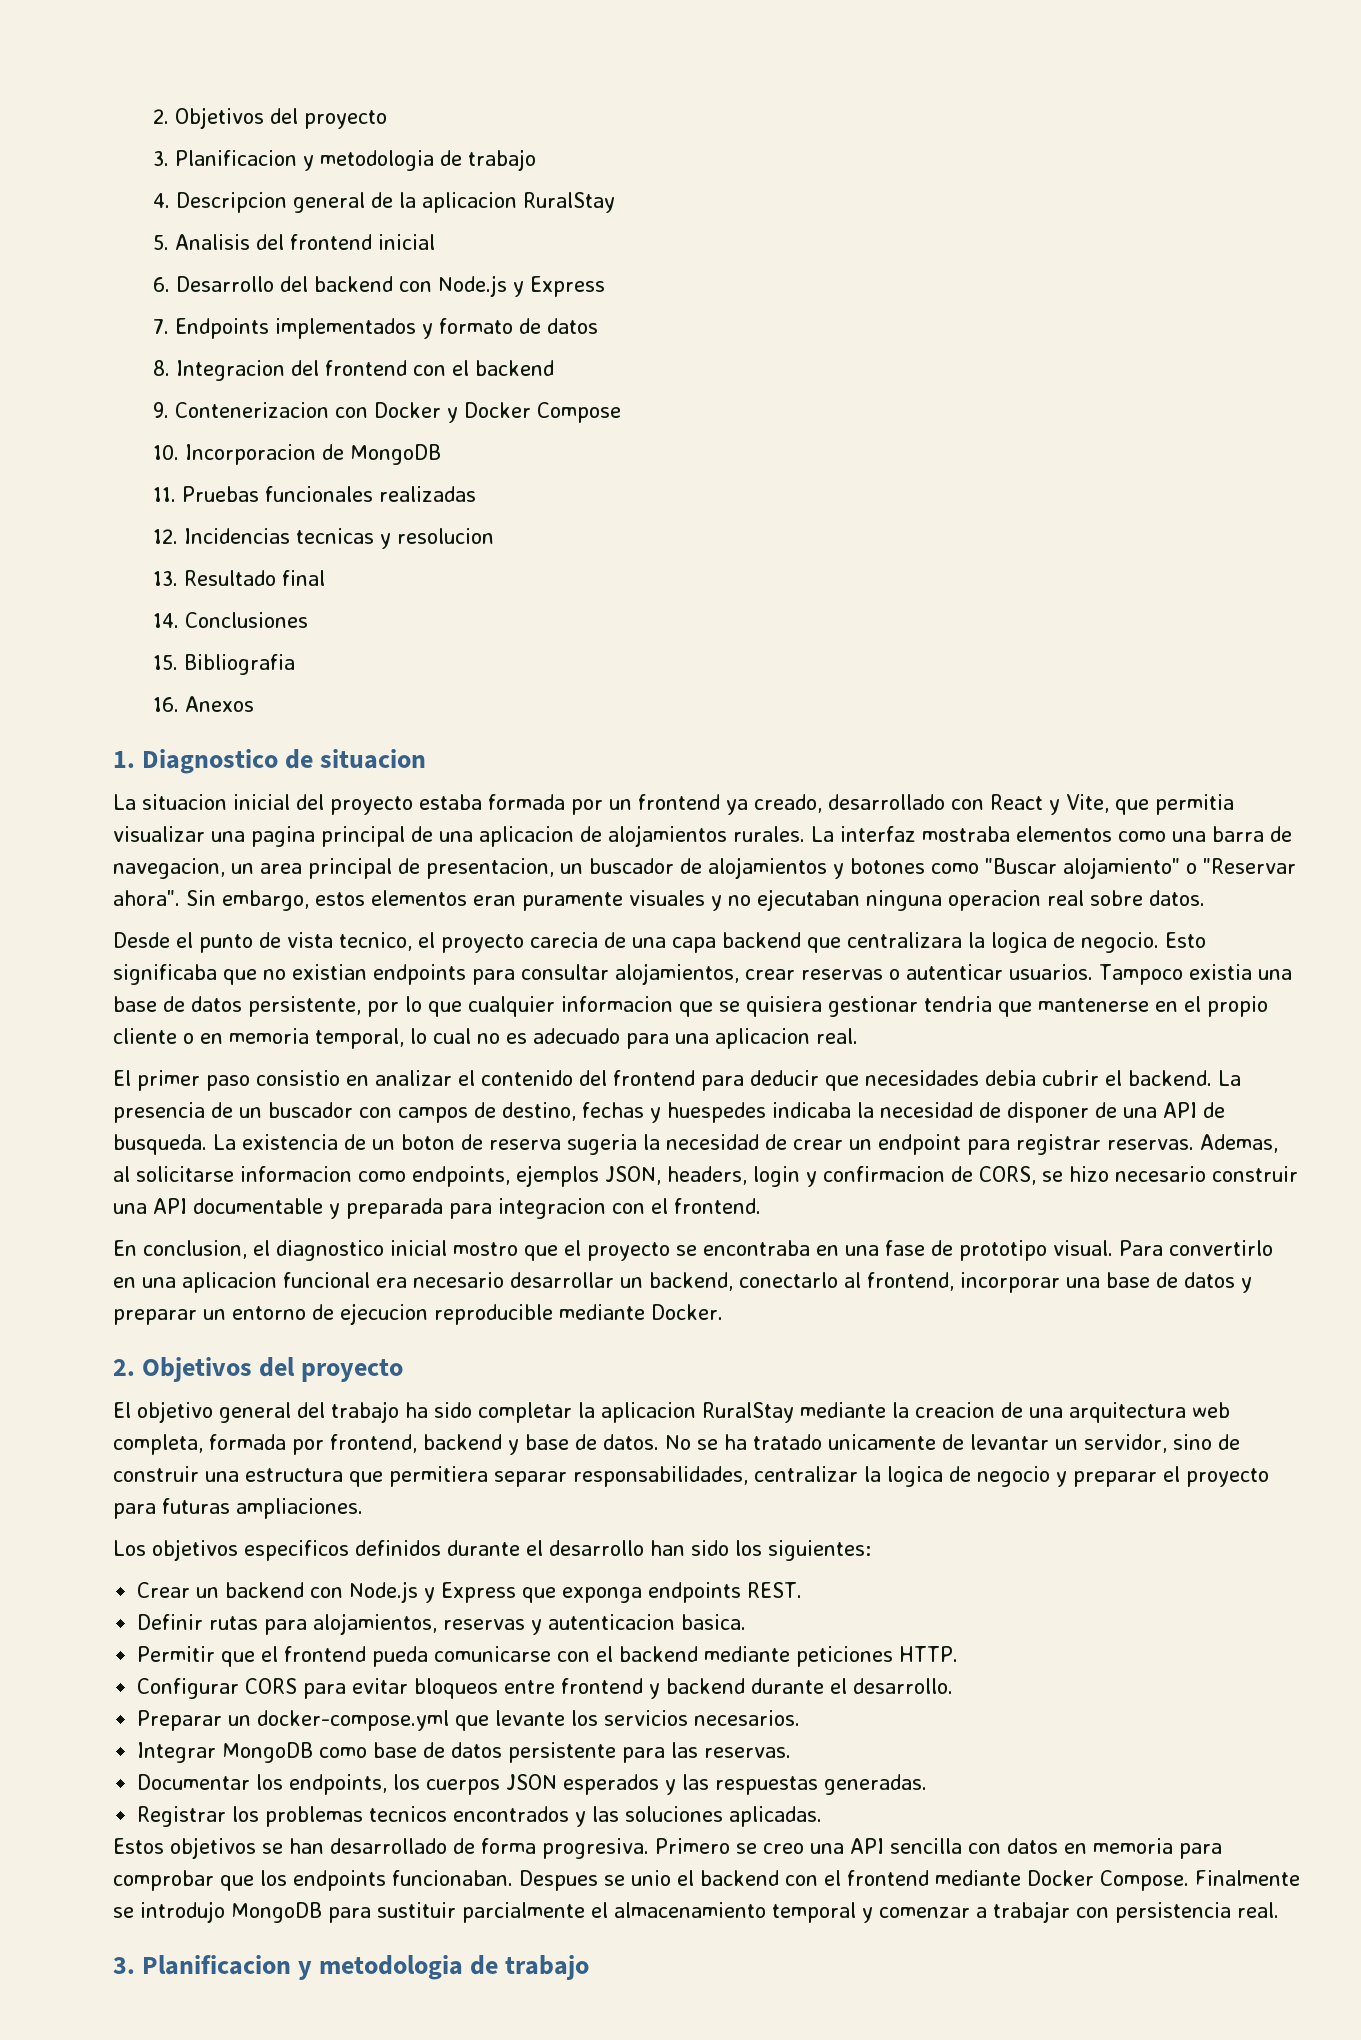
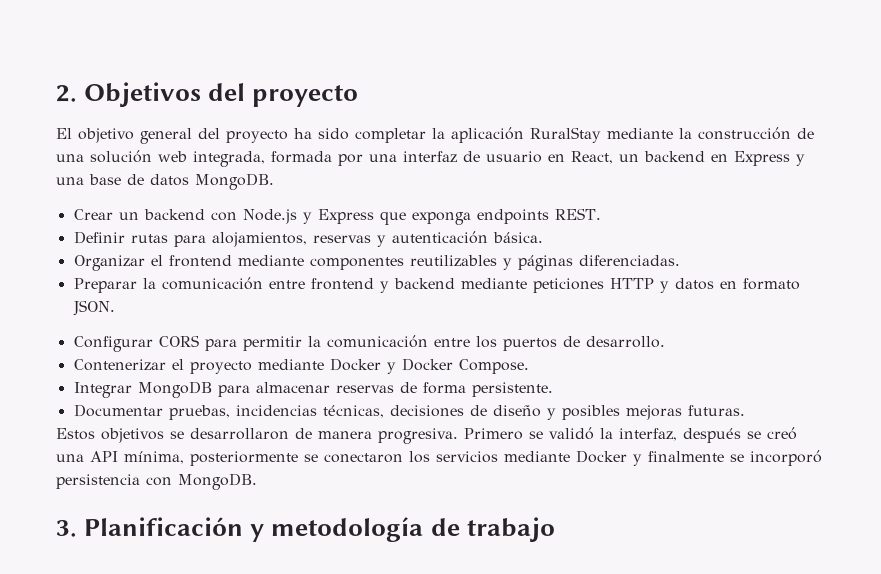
[153,107,388,129] [153,149,537,171] [153,192,616,213] [153,234,436,250] [153,275,606,297] [153,318,599,339] [153,360,555,381] [153,402,622,423] [153,444,442,465] [153,486,477,502] [153,528,495,549] [153,570,326,586] [153,612,309,628] [153,654,296,675] [153,696,255,712] [113,749,427,774] [113,794,1234,815] [113,825,1292,847] [113,857,1296,879] [113,889,1205,911] [113,932,1206,953] [113,963,1292,985] [113,996,1268,1017] [113,1028,858,1049] [113,1070,1241,1091] [113,1102,1225,1123] [113,1134,1278,1155] [113,1165,1298,1187] [113,1198,761,1219] [113,1240,1273,1261] [113,1272,1252,1293] [113,1303,723,1325] [113,1357,404,1382] 2. Objetivos del proyecto // 3. Planificacion y metodologia de trabajo // 4. Descripcion general de la aplicacion RuralStay // 5. Analisis del frontend inicial // 6. Desarrollo del backend con Node.js y Express // 7. Endpoints implementados y formato de datos // 8. Integracion del frontend con el backend // 9. Contenerizacion con Docker y Docker Compose // 10. Incorporacion de MongoDB // 11. Pruebas funcionales realizadas // 12. Incidencias tecnicas y resolucion // 13. Resultado final // 14. Conclusiones // 15. Bibliografia // 16. Anexos // 1. Diagnostico de situacion // La situacion inicial del proyecto estaba formada por un frontend ya creado, desarrollado con React y Vite, que permitia visualizar una pagina principal de una aplicacion de alojamientos rurales. La interfaz mostraba elementos como una barra de navegacion, un area principal de presentacion, un buscador de alojamientos y botones como "Buscar alojamiento" o "Reservar ahora". Sin embargo, estos elementos eran puramente visuales y no ejecutaban ninguna operacion real sobre datos. // Desde el punto de vista tecnico, el proyecto carecia de una capa backend que centralizara la logica de negocio. Esto significaba que no existian endpoints para consultar alojamientos, crear reservas o autenticar usuarios. Tampoco existia una base de datos persistente, por lo que cualquier informacion que se quisiera gestionar tendria que mantenerse en el propio cliente o en memoria temporal, lo cual no es adecuado para una aplicacion real. // El primer paso consistio en analizar el contenido del frontend para deducir que necesidades debia cubrir el backend. La presencia de un buscador con campos de destino, fechas y huespedes indicaba la necesidad de disponer de una API de busqueda. La existencia de un boton de reserva sugeria la necesidad de crear un endpoint para registrar reservas. Ademas, al solicitarse informacion como endpoints, ejemplos JSON, headers, login y confirmacion de CORS, se hizo necesario construir una API documentable y preparada para integracion con el frontend. // En conclusion, el diagnostico inicial mostro que el proyecto se encontraba en una fase de prototipo visual. Para convertirlo en una aplicacion funcional era necesario desarrollar un backend, conectarlo al frontend, incorporar una base de datos y preparar un entorno de ejecucion reproducible mediante Docker. // 2. Objetivos del proyecto -> [56,82,359,107] 2. Objetivos del proyecto
[331,1401,399,1423] trabajo -> [226,130,288,143] proyecto
[601,1402,696,1423] aplicacion -> [451,127,524,143] aplicación
[915,1402,1230,1423] [113,1434,1240,1455] [113,1466,1269,1487] [113,1498,363,1519] [113,1539,871,1561] creacion de una arquitectura web completa, formada por frontend, backend y base de datos. No se ha tratado unicamente de levantar un servidor, sino de construir una estructura que permitiera separar responsabilidades, centralizar la logica de negocio y preparar el proyecto para futuras ampliaciones. // Los objetivos especificos definidos durante el desarrollo han sido los siguientes: -> [698,127,814,140] [56,150,805,167] [56,173,274,190] construcción de una solución web integrada, formada por una interfaz de usuario en React, un backend en Express y una base de datos MongoDB.
[548,1614,747,1630] [137,1646,959,1667] [137,1678,954,1699] [137,1710,801,1731] [137,1742,792,1763] [137,1774,928,1795] [137,1806,823,1827] [113,1837,1222,1859] [113,1870,1300,1891] [113,1901,1279,1923] [113,1955,464,1980] autenticacion basica. // Permitir que el frontend pueda comunicarse con el backend mediante peticiones HTTP. // Configurar CORS para evitar bloqueos entre frontend y backend durante el desarrollo. // Preparar un docker-compose.yml que levante los servicios necesarios. // Integrar MongoDB como base de datos persistente para las reservas. // Documentar los endpoints, los cuerpos JSON esperados y las respuestas generadas. // Registrar los problemas tecnicos encontrados y las soluciones aplicadas. // Estos objetivos se han desarrollado de forma progresiva. Primero se creo una API sencilla con datos en memoria para comprobar que los endpoints funcionaban. Despues se unio el backend con el frontend mediante Docker Compose. Finalmente se introdujo MongoDB para sustituir parcialmente el almacenamiento temporal y comenzar a trabajar con persistencia real. // 3. Planificacion y metodologia -> [391,231,543,244] [73,255,680,271] [73,277,800,293] [72,300,115,316] [73,335,665,352] [73,358,529,374] [73,381,553,398] [73,404,745,420] [56,427,797,444] [56,450,822,466] [56,473,257,490] [56,517,424,542] autenticación básica. // Organizar el frontend mediante componentes reutilizables y páginas diferenciadas. // Preparar la comunicación entre frontend y backend mediante peticiones HTTP y datos en formato JSON. // Configurar CORS para permitir la comunicación entre los puertos de desarrollo. // Contenerizar el proyecto mediante Docker y Docker Compose. // Integrar MongoDB para almacenar reservas de forma persistente. // Documentar pruebas, incidencias técnicas, decisiones de diseño y posibles mejoras futuras. // Estos objetivos se desarrollaron de manera progresiva. Primero se validó la interfaz, después se creó una API mínima, posteriormente se conectaron los servicios mediante Docker y finalmente se incorporó persistencia con MongoDB. // 3. Planificación y metodología

